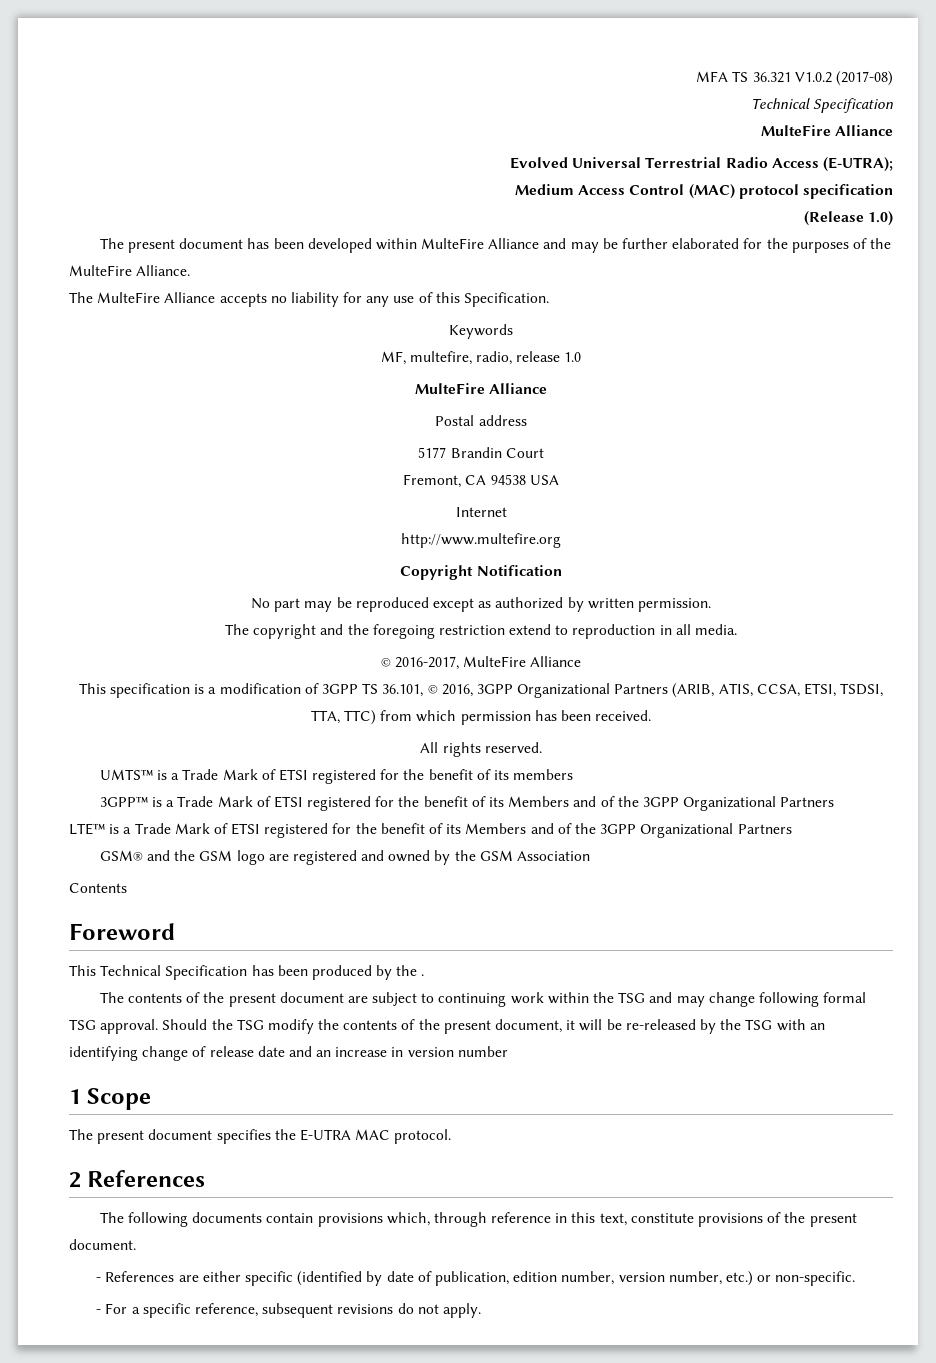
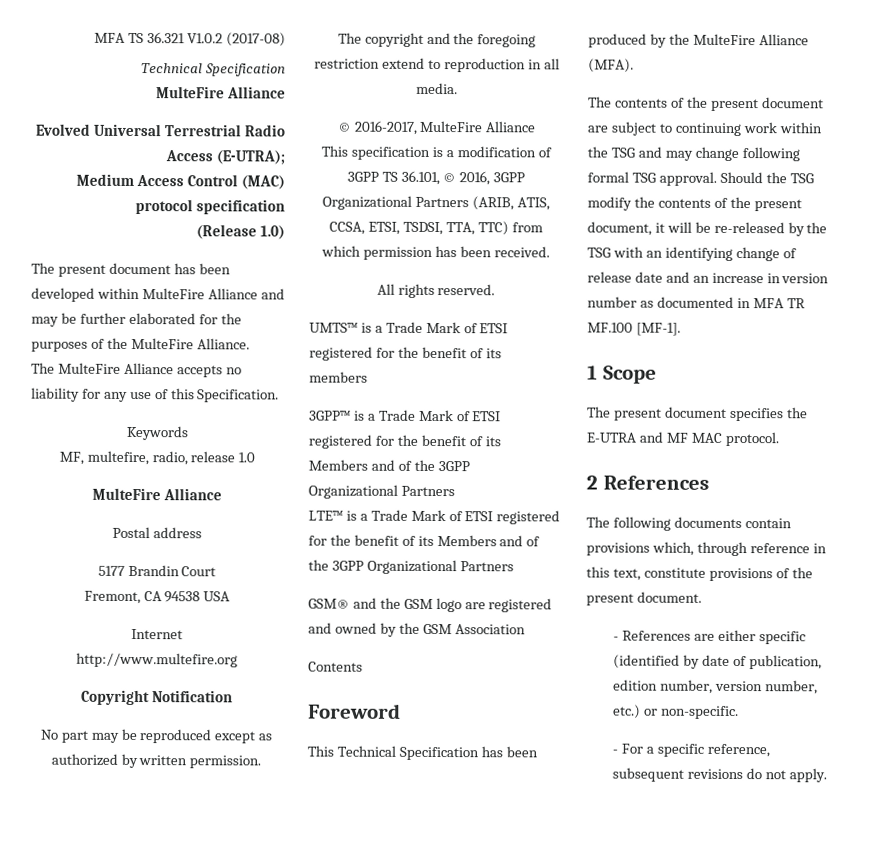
[421,974,425,976] . -> [692,33,809,46] [588,58,634,73] MulteFire Alliance (MFA).
(508, 1051) none -> [639,296,806,309] [587,322,681,336] as documented in MFA TR MF.100 [MF-1].
(351, 1135) none -> [638,431,688,443] and MF

